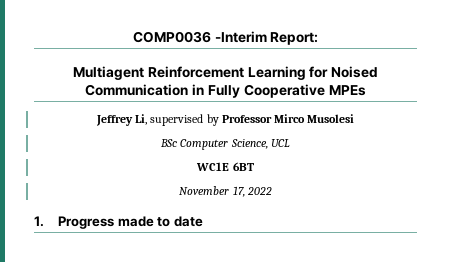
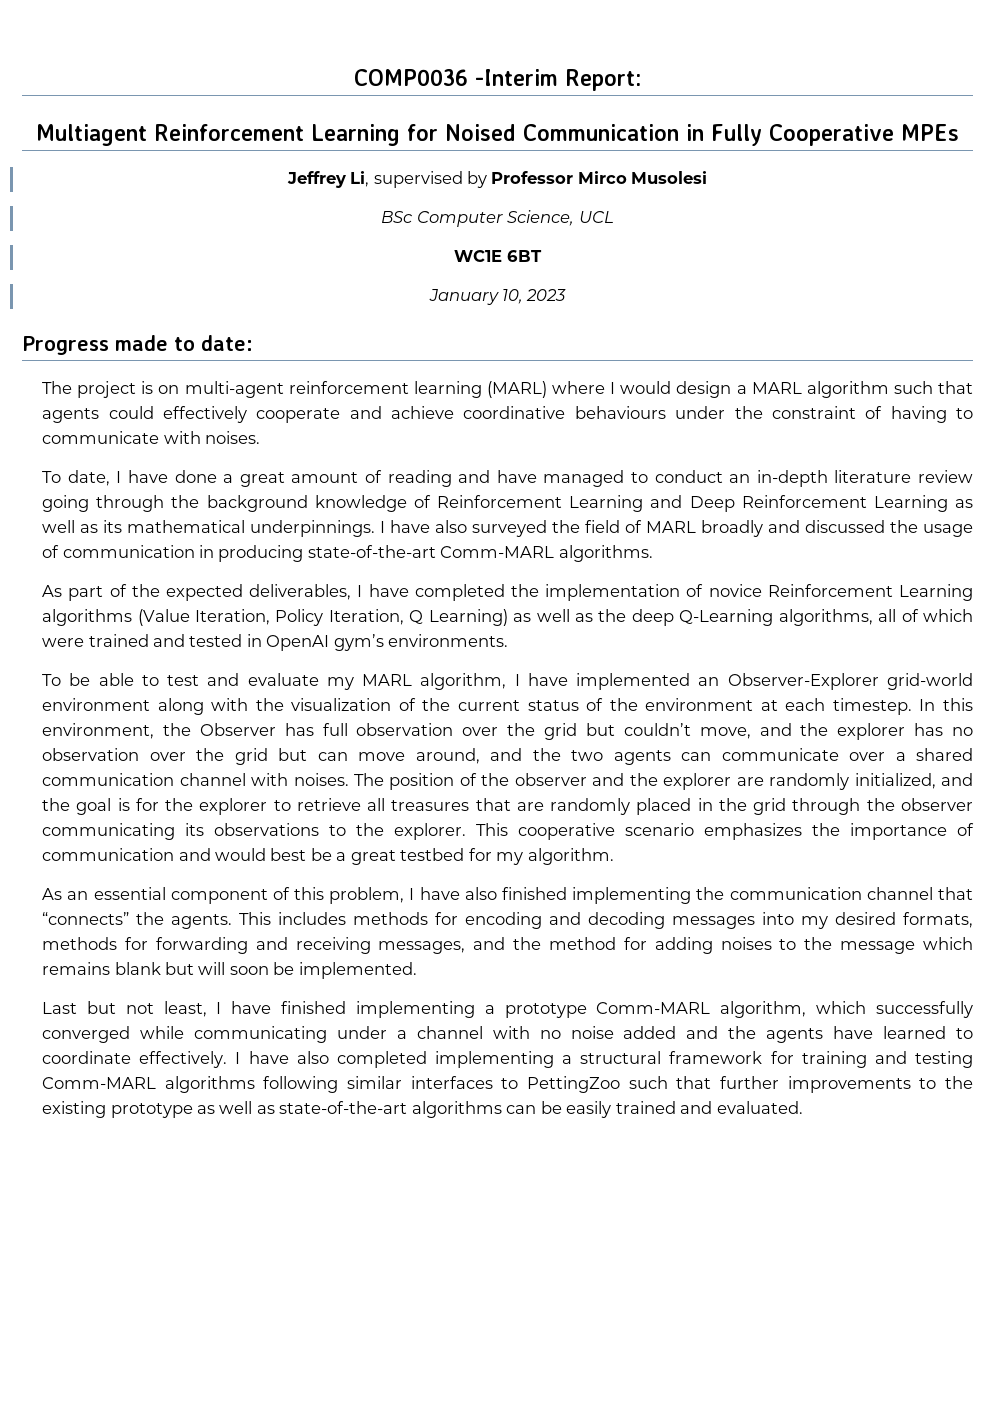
[179,186,272,197] [34,216,203,229] November 17, 2022 // 1. Progress made to date -> [428,289,567,305] [22,335,253,355] [42,381,973,398] [42,406,973,423] [42,431,261,444] [42,470,973,487] [42,495,973,512] [42,520,973,537] [42,545,653,562] [42,584,973,601] [42,609,973,626] [42,634,509,651] [42,673,973,690] [42,698,973,715] [42,723,973,740] [42,748,973,765] [42,773,974,790] [42,798,973,815] [42,823,975,840] [42,848,614,865] [42,887,974,904] [42,912,973,929] [42,937,973,954] [42,962,417,979] [42,1001,974,1018] [42,1026,973,1043] [42,1051,974,1068] [42,1076,973,1093] [42,1101,803,1118] January 10, 2023 // Progress made to date: // The project is on multi-agent reinforcement learning (MARL) where I would design a MARL algorithm such that agents could effectively cooperate and achieve coordinative behaviours under the constraint of having to communicate with noises. // To date, I have done a great amount of reading and have managed to conduct an in-depth literature review going through the background knowledge of Reinforcement Learning and Deep Reinforcement Learning as well as its mathematical underpinnings. I have also surveyed the field of MARL broadly and discussed the usage of communication in producing state-of-the-art Comm-MARL algorithms. // As part of the expected deliverables, I have completed the implementation of novice Reinforcement Learning algorithms (Value Iteration, Policy Iteration, Q Learning) as well as the deep Q-Learning algorithms, all of which were trained and tested in OpenAI gym’s environments. // To be able to test and evaluate my MARL algorithm, I have implemented an Observer-Explorer grid-world environment along with the visualization of the current status of the environment at each timestep. In this environment, the Observer has full observation over the grid but couldn’t move, and the explorer has no observation over the grid but can move around, and the two agents can communicate over a shared communication channel with noises. The position of the observer and the explorer are randomly initialized, and the goal is for the explorer to retrieve all treasures that are randomly placed in the grid through the observer communicating its observations to the explorer. This cooperative scenario emphasizes the importance of communication and would best be a great testbed for my algorithm. // As an essential component of this problem, I have also finished implementing the communication channel that “connects” the agents. This includes methods for encoding and decoding messages into my desired formats, methods for forwarding and receiving messages, and the method for adding noises to the message which remains blank but will soon be implemented. // Last but not least, I have finished implementing a prototype Comm-MARL algorithm, which successfully converged while communicating under a channel with no noise added and the agents have learned to coordinate effectively. I have also completed implementing a structural framework for training and testing Comm-MARL algorithms following similar interfaces to PettingZoo such that further improvements to the existing prototype as well as state-of-the-art algorithms can be easily trained and evaluated.

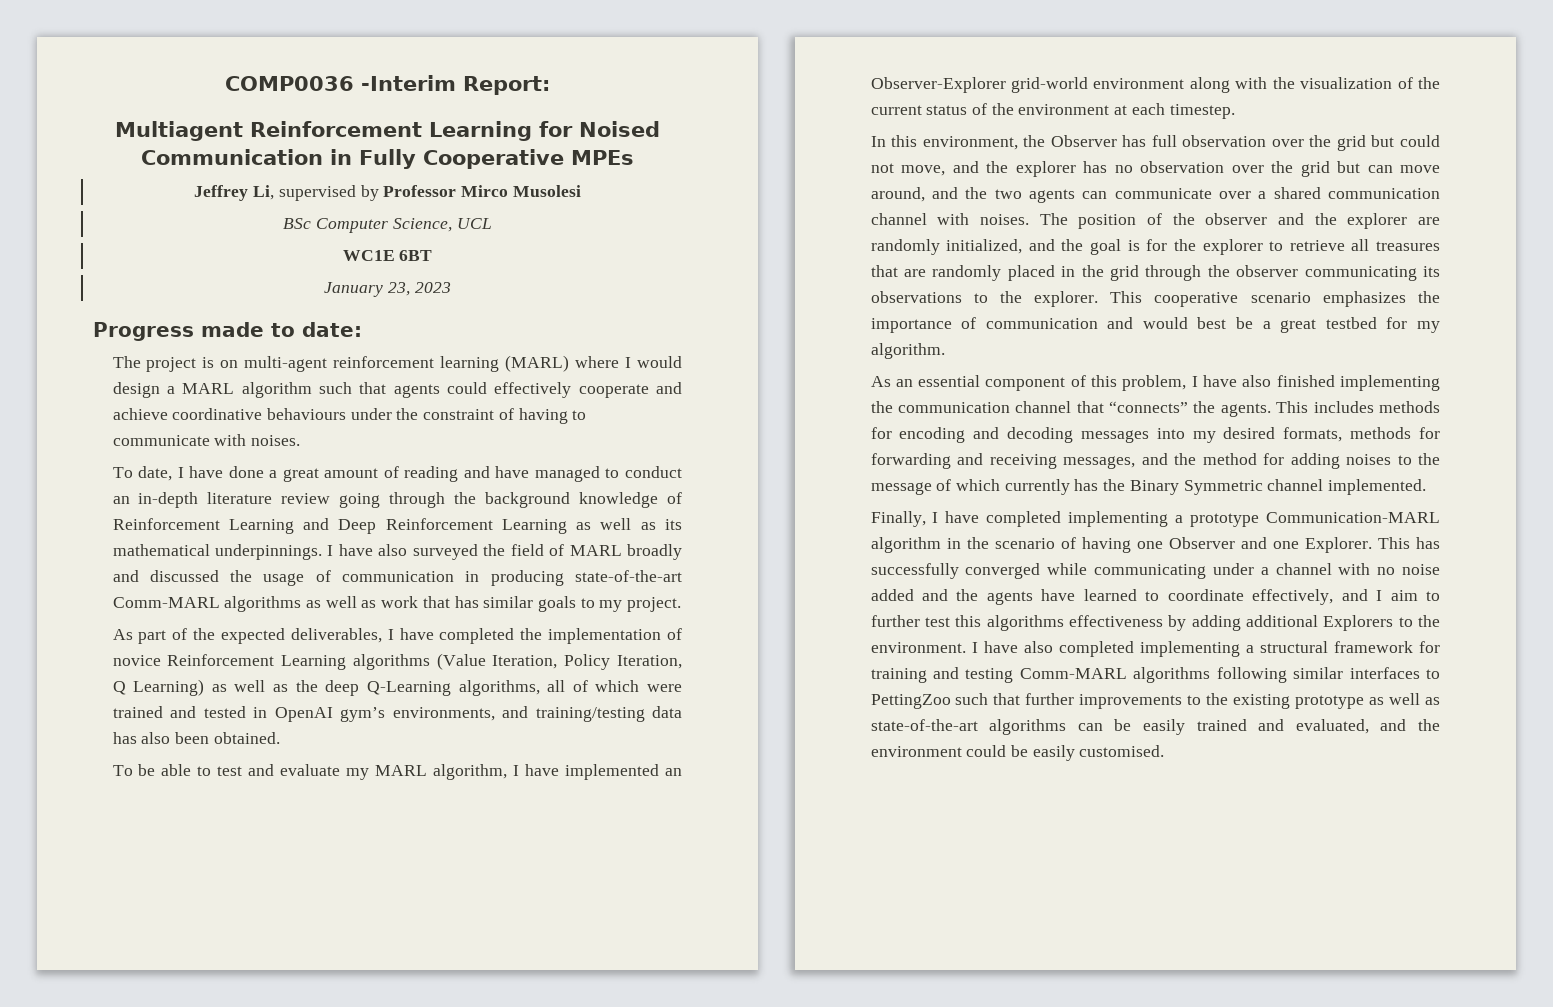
[502,289,523,304] 10, -> [388,282,410,296] 23,
[558,545,653,562] algorithms. -> [224,596,682,612] algorithms as well as work that has similar goals to my project.
[388,634,509,647] environments. -> [392,706,682,722] [112,732,280,744] environments, and training/testing data has also been obtained.
(912, 706) none -> (1235, 111) //
[623,723,691,736] couldn’t -> [1399,135,1440,147] [870,163,894,173] could not
[923,937,973,950] [42,962,417,979] [42,1001,347,1017] which remains blank but will soon be implemented. // Last but not least, I have finished -> [936,479,1427,495] [870,511,1062,527] of which currently has the Binary Symmetric channel implemented. // Finally, I have completed
[596,1001,867,1018] Comm-MARL algorithm, which -> [1266,512,1440,523] [870,537,1440,553] Communication-MARL algorithm in the scenario of having one Observer and one Explorer. This has
[139,1051,228,1068] effectively. -> [1252,589,1440,605] [870,615,1440,631] [870,642,966,653] effectively, and I aim to further test this algorithms effectiveness by adding additional Explorers to the environment.
[716,1101,803,1114] evaluated. -> [1295,719,1440,734] [870,745,1165,761] evaluated, and the environment could be easily customised.

